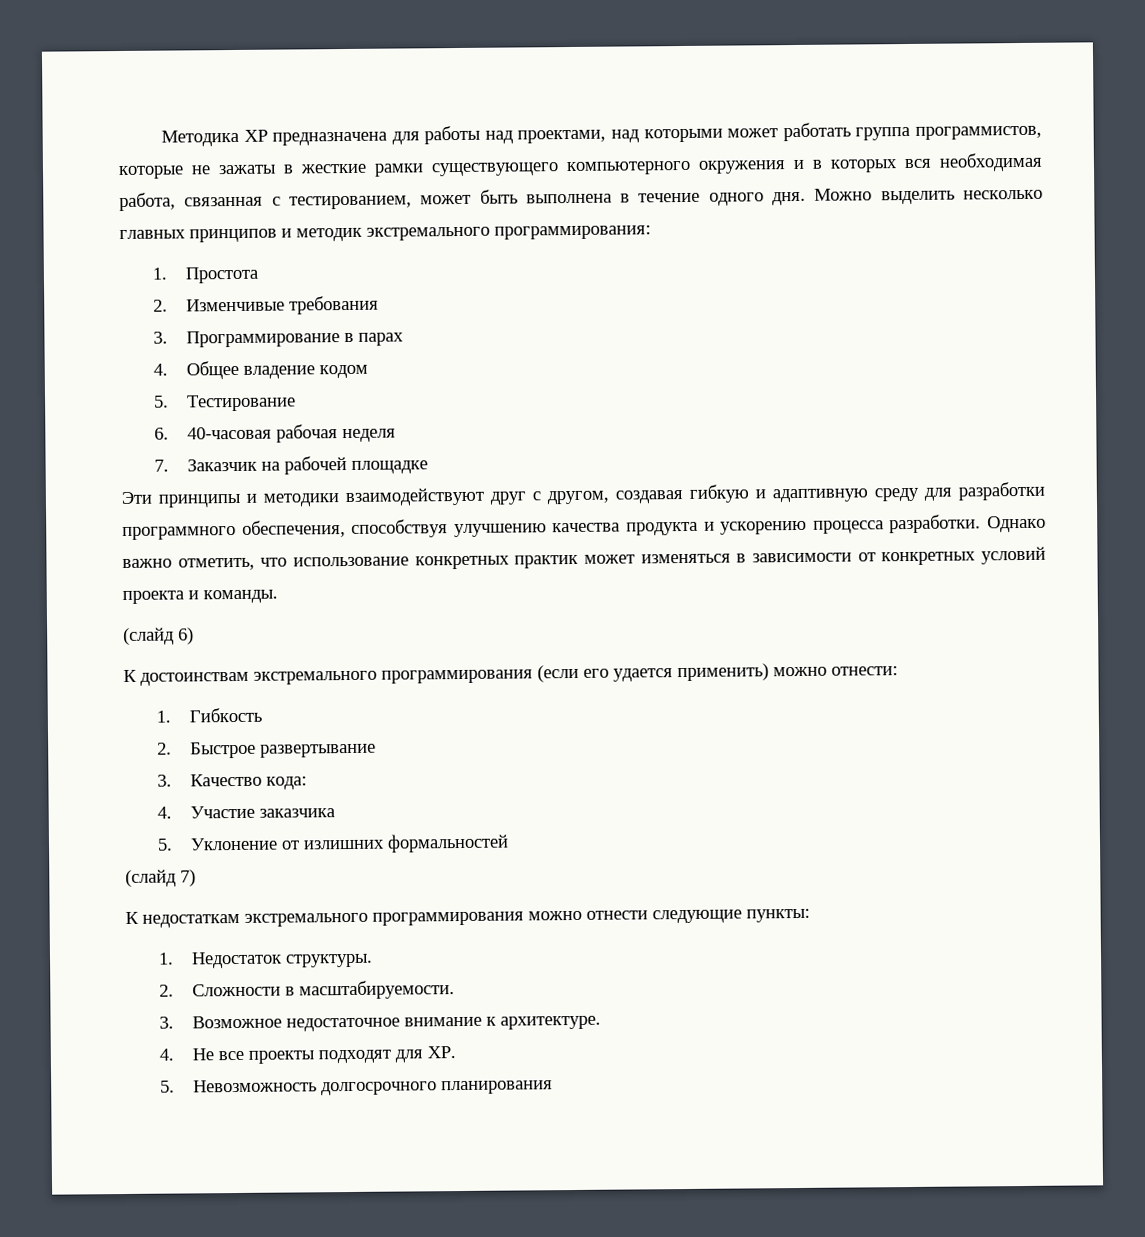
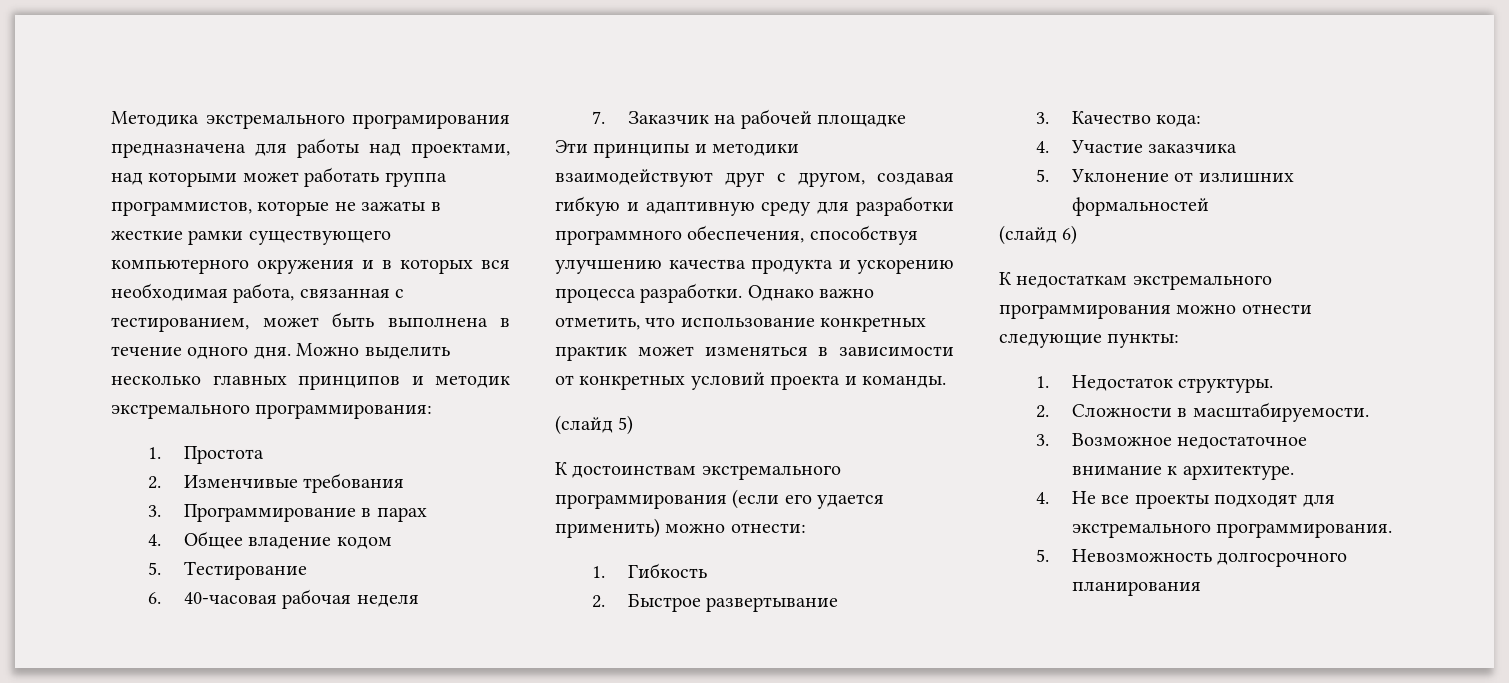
[243,129,268,142] ХР -> [205,114,510,129] экстремального програмирования
[178,627,194,645] 6) -> [618,415,634,435] 5)
[180,869,196,887] 7) -> [1062,225,1078,245] 6)
[426,1046,456,1059] XP. -> [1072,523,1393,538] экстремального программирования.

